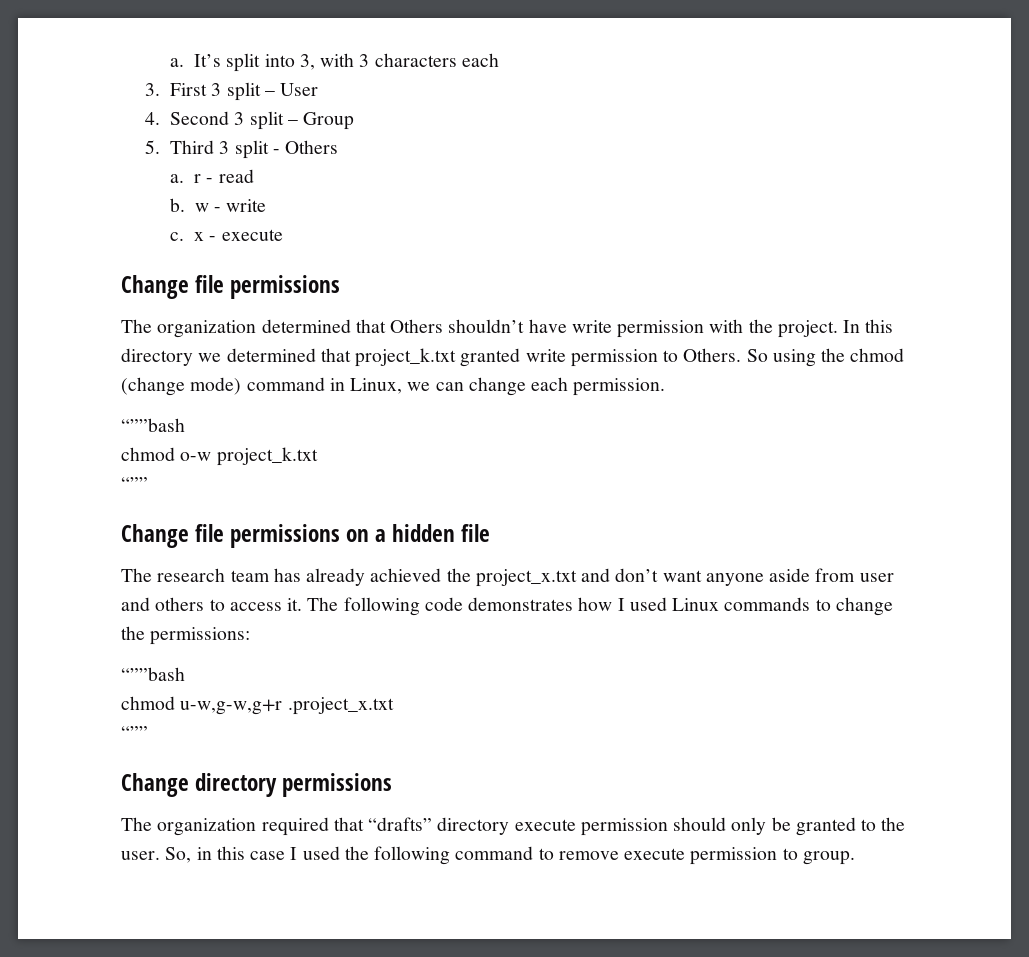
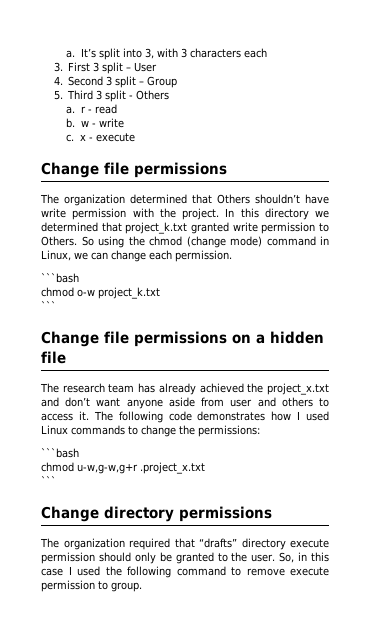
[121,418,185,432] “””bash -> [41,273,79,283] ```bash
[121,477,148,490] “”” -> [41,301,56,310] ```
[121,667,185,681] “””bash -> [41,448,79,458] ```bash
[121,726,148,739] “”” -> [41,476,56,485] ```

